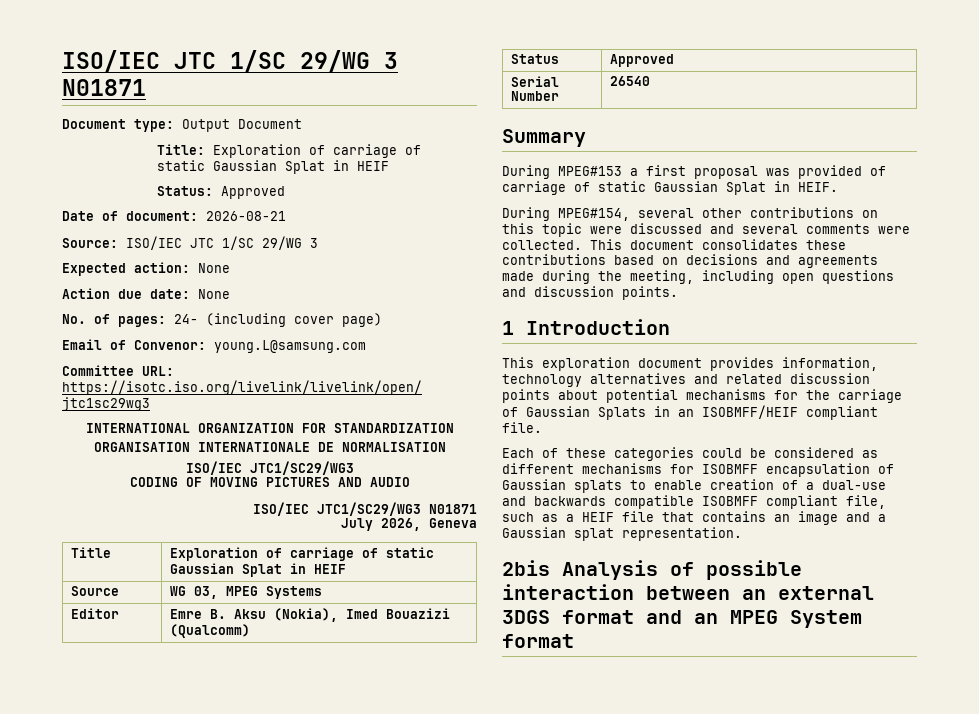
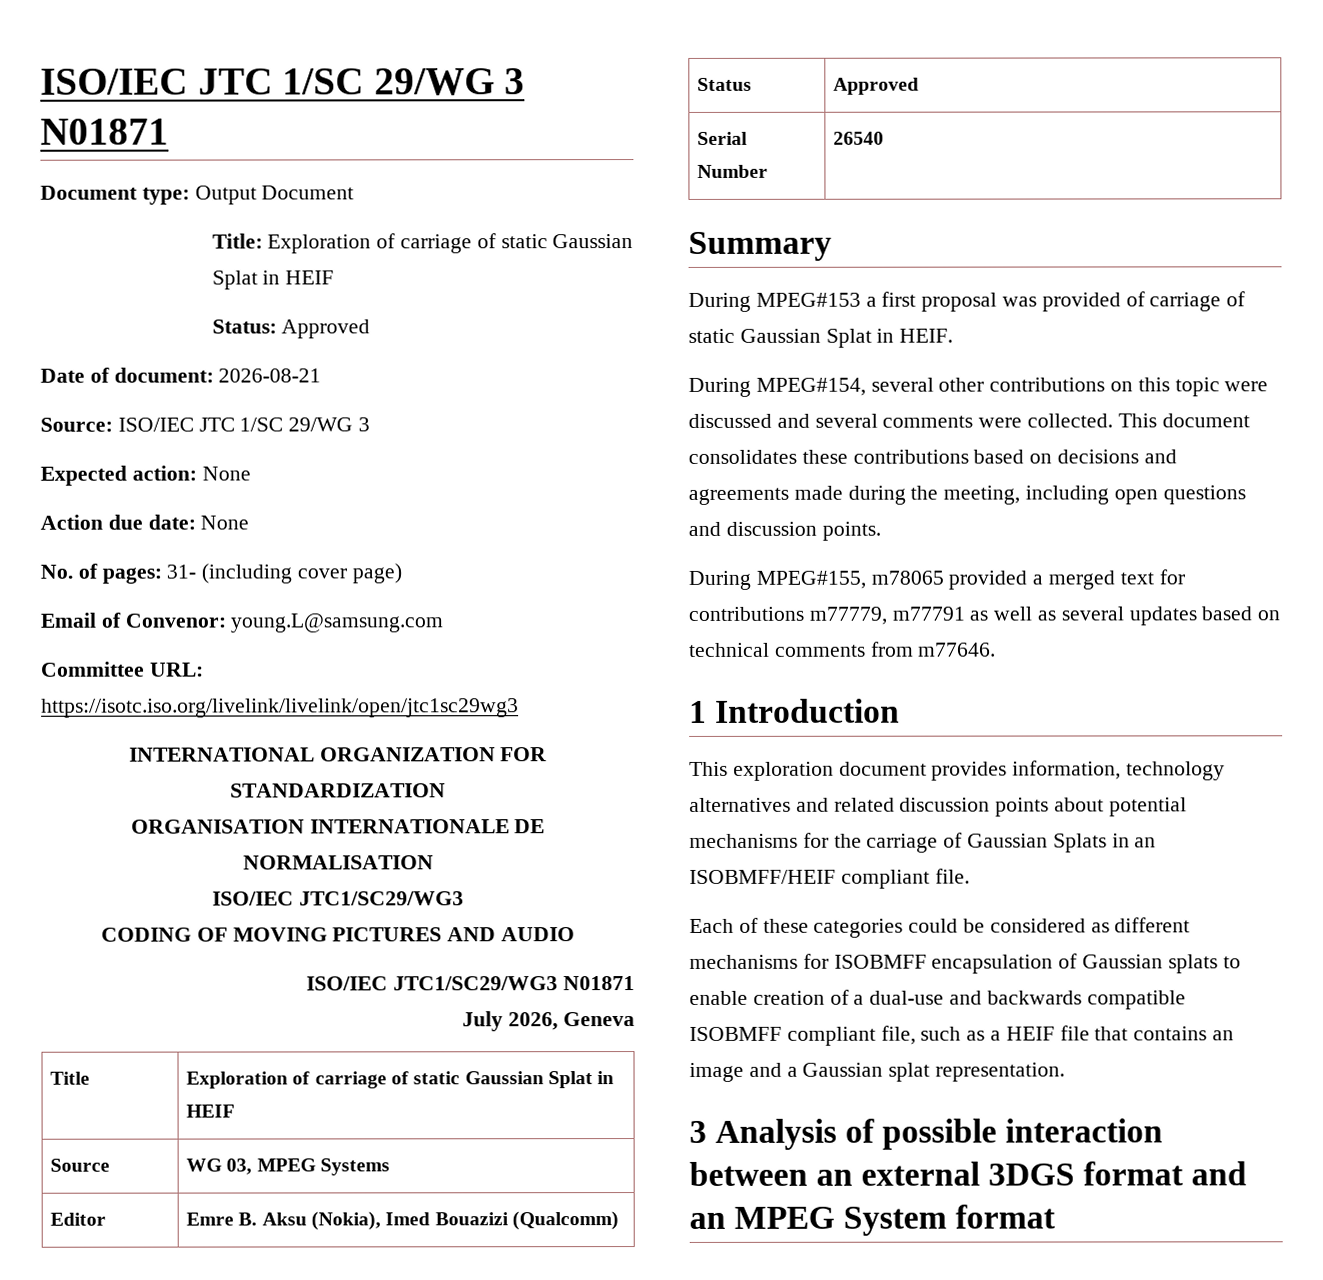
[174,314,198,324] 24- -> [166,564,197,579] 31-
(678, 293) none -> [688,569,1185,590] [688,606,1281,626] [689,641,997,657] // During MPEG#155, m78065 provided a merged text for contributions m77779, m77791 as well as several updates based on technical comments from m77646.
[502,560,550,576] 2bis -> [689,1120,707,1143] 3

